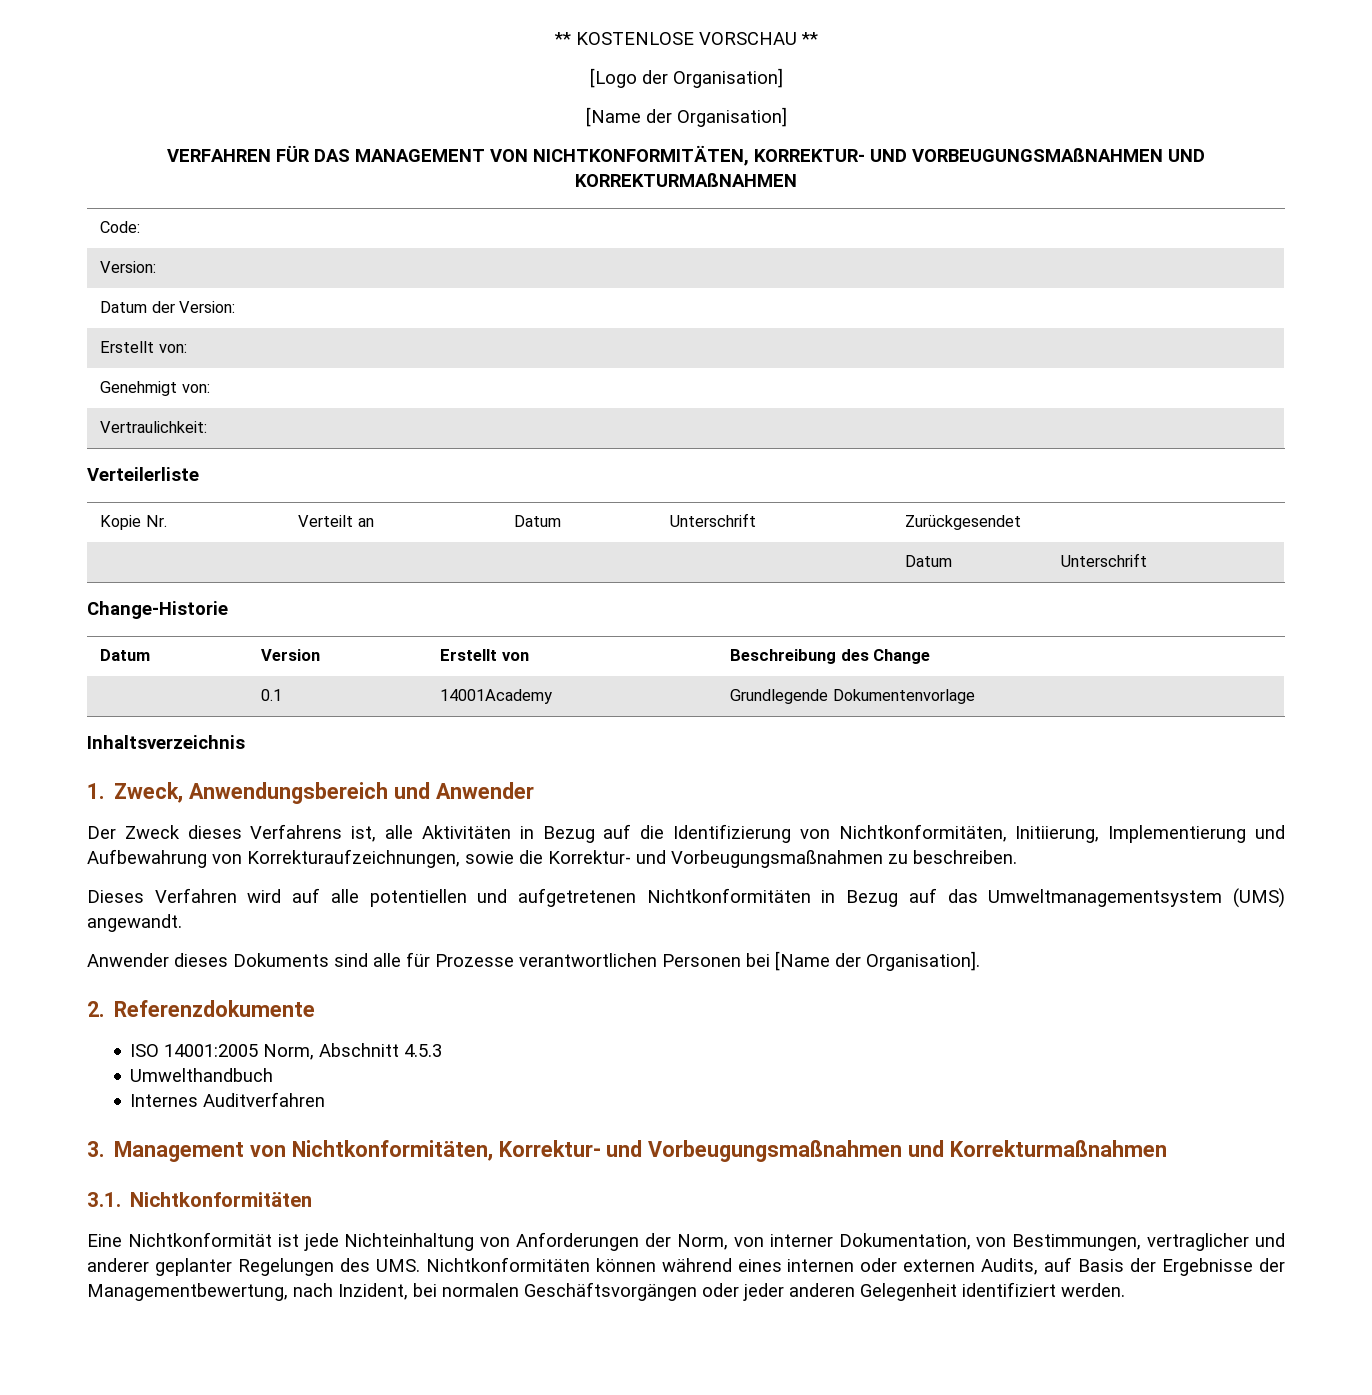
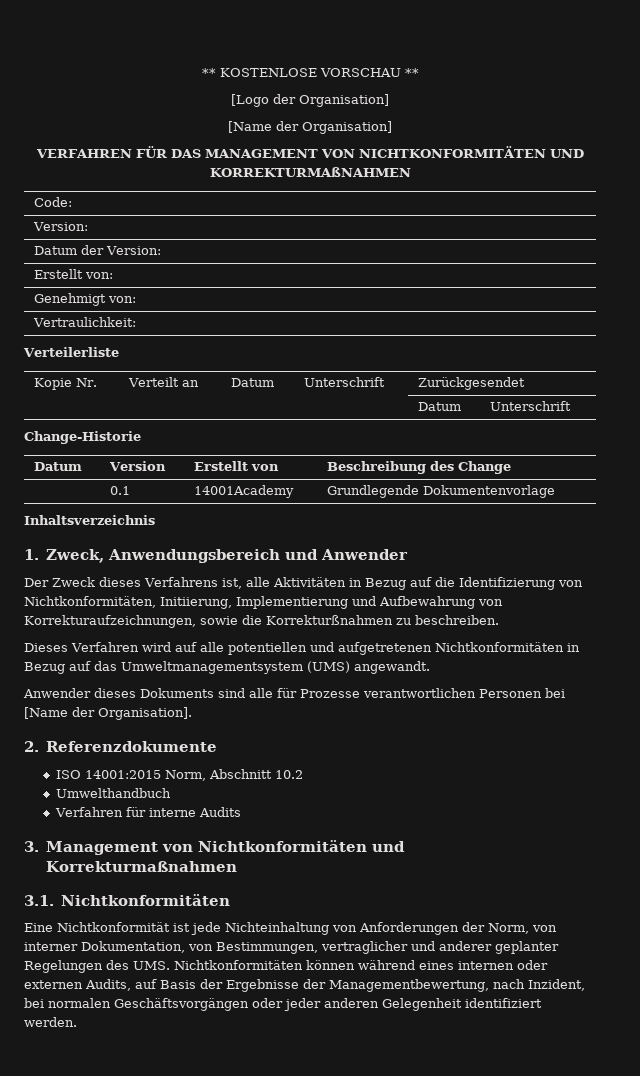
[533,145,1163,166] NICHTKONFORMITÄTEN, KORREKTUR- UND VORBEUGUNGSMAßNAHMEN -> [358,146,546,158] NICHTKONFORMITÄTEN
[548,850,883,868] Korrektur- und Vorbeugungsmaßnahmen -> [266,615,393,625] Korrekturßnahmen
[164,1044,259,1057] 14001:2005 -> [85,770,162,779] 14001:2015
[404,1044,443,1057] 4.5.3 -> [275,770,304,779] 10.2
[130,1092,326,1107] Internes Auditverfahren -> [55,807,242,817] Verfahren für interne Audits
[291,1140,903,1162] Nichtkonformitäten, Korrektur- und Vorbeugungsmaßnahmen -> [197,840,367,852] Nichtkonformitäten

